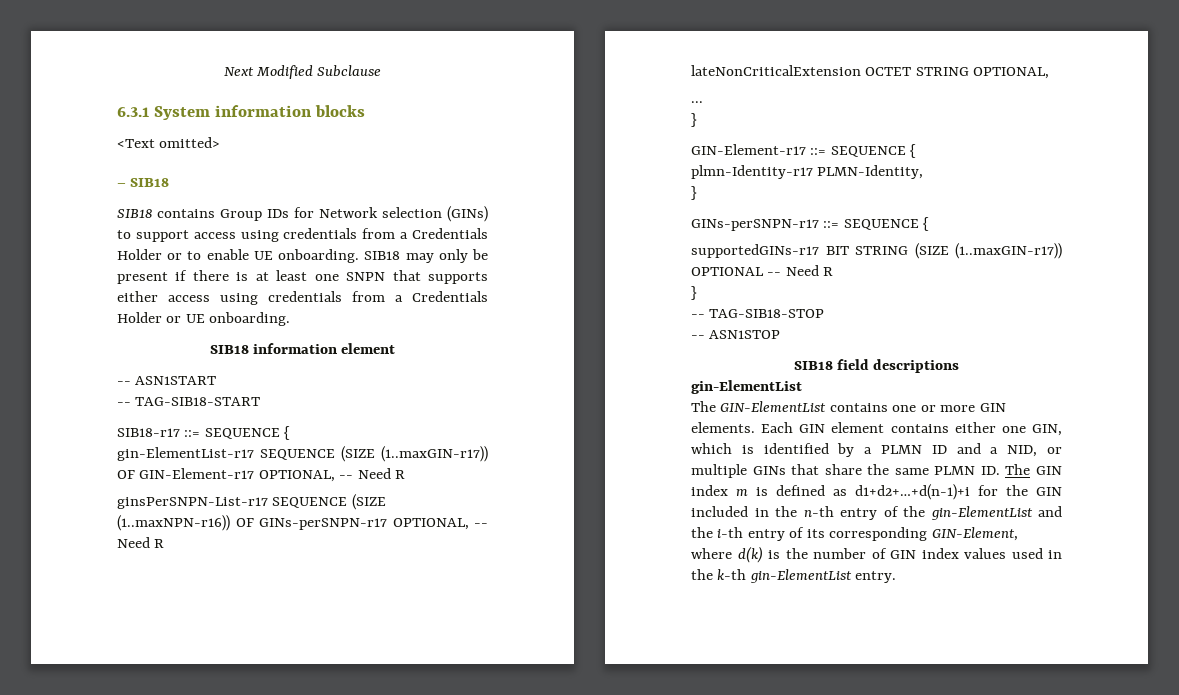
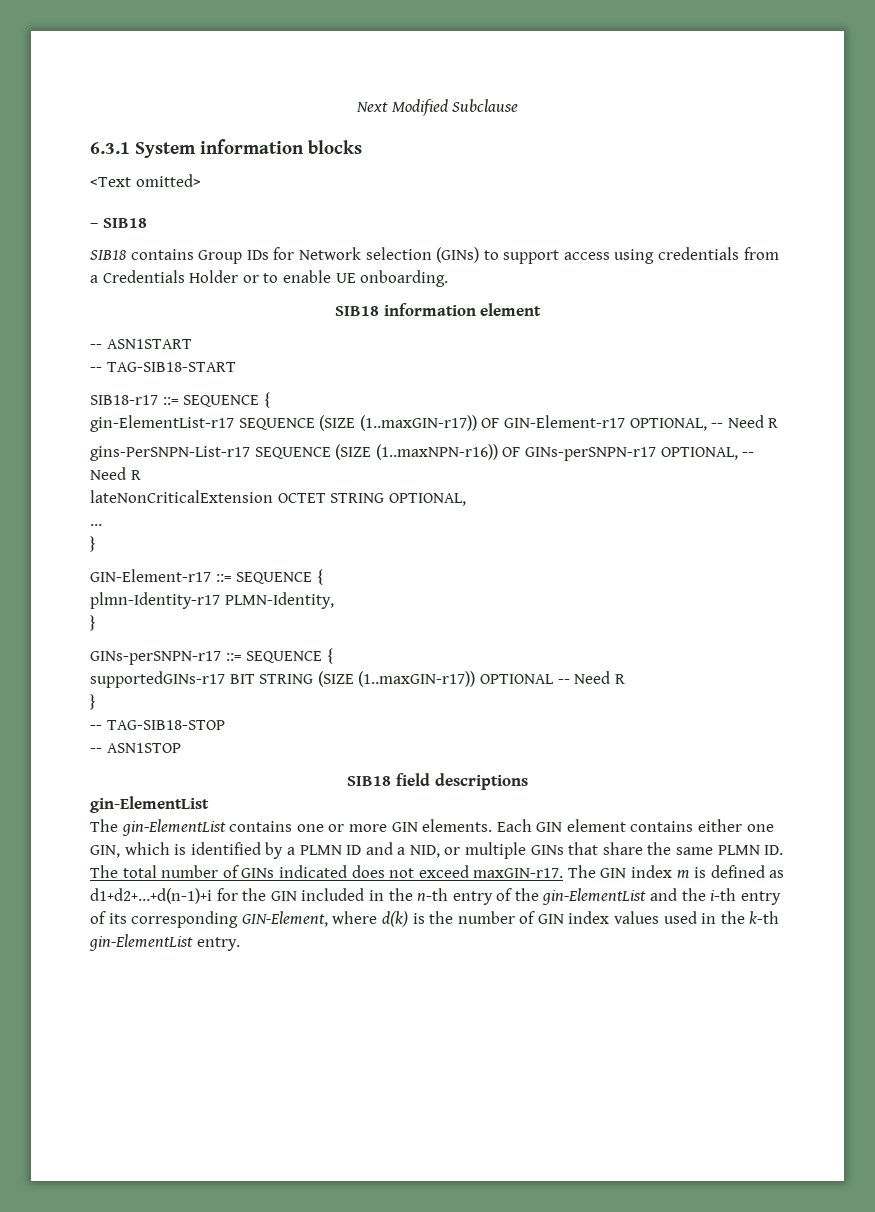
[364,249,489,263] [117,270,489,284] [117,291,488,305] [117,312,291,326] SIB18 may only be present if there is at least one SNPN that supports either access using credentials from a Credentials Holder or UE onboarding. -> (449, 278) none
[117,497,268,509] ginsPerSNPN-List-r17 -> [90,446,250,461] gins-PerSNPN-List-r17
[720,401,827,412] GIN-ElementList -> [121,819,226,836] gin-ElementList
(1031, 469) none -> [122,865,596,878] total number of GINs indicated does not exceed maxGIN-r17. The

